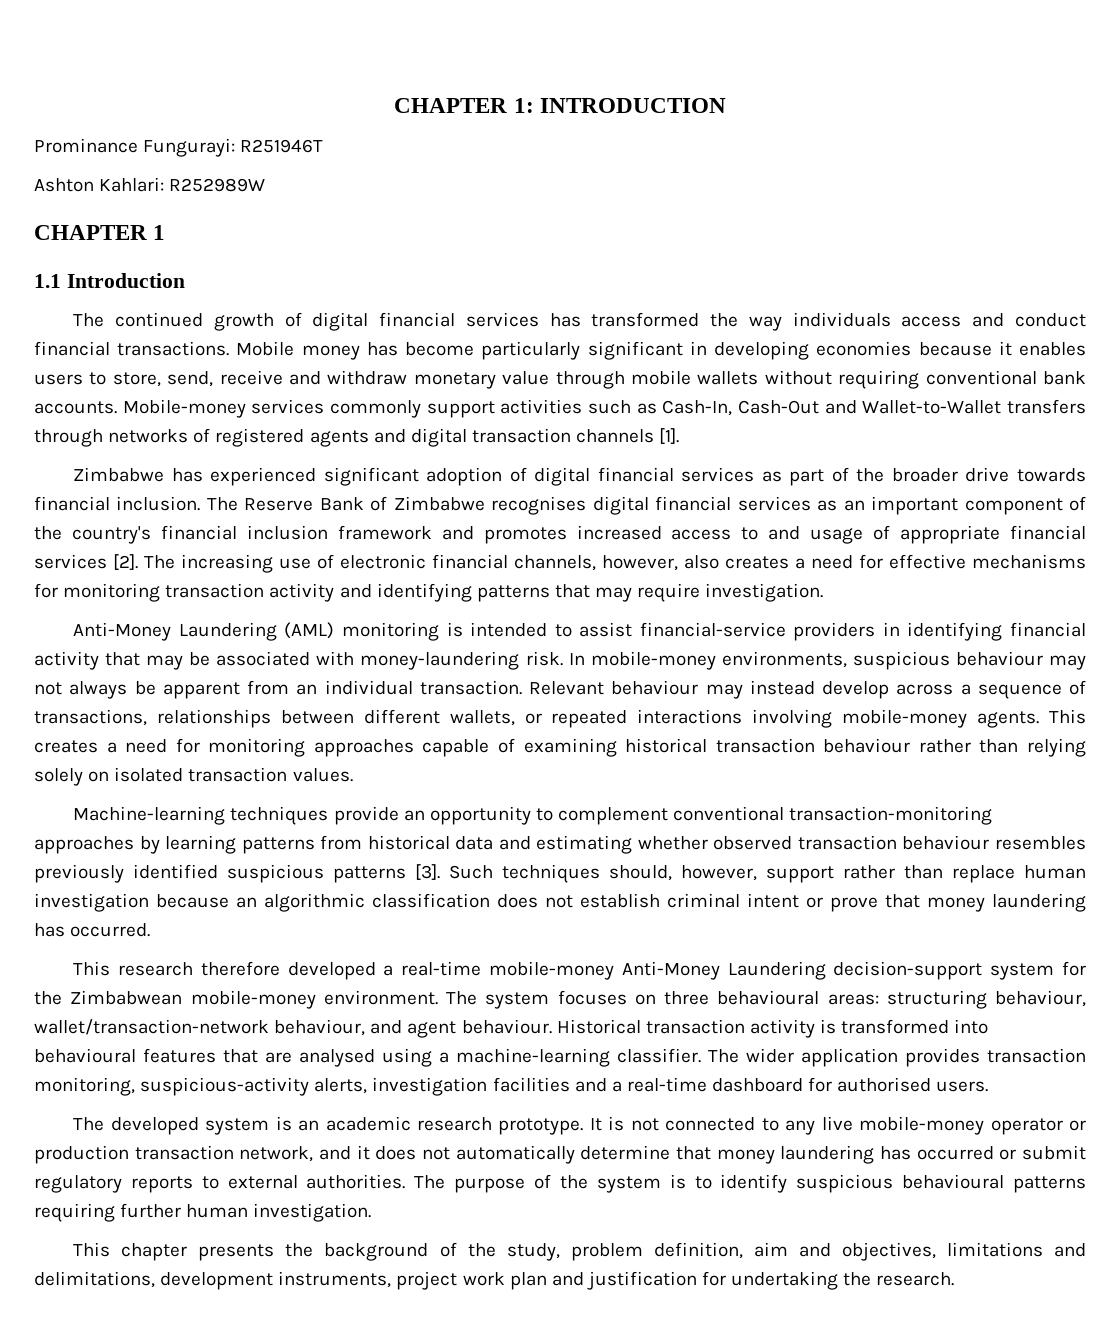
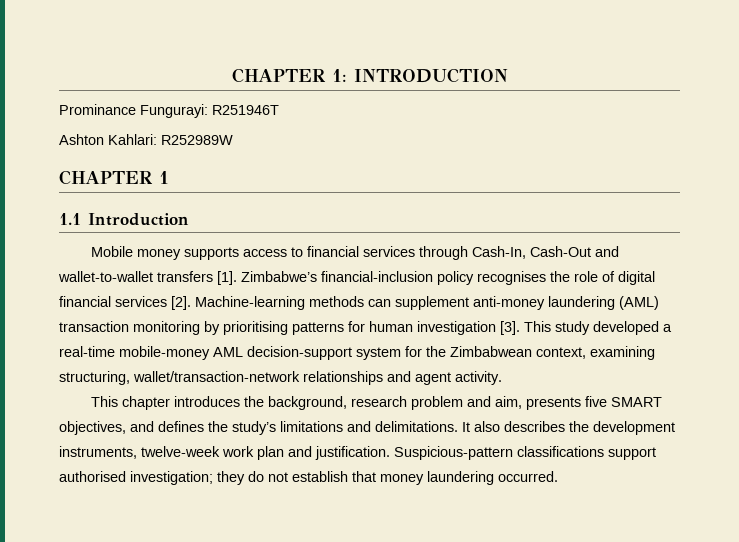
[73,312,1087,331] [34,341,1087,360] [34,370,1086,389] [34,399,1086,418] [34,428,680,447] [73,467,1087,486] [34,496,1086,515] [34,525,1087,544] [34,554,1086,573] [34,583,824,602] [73,622,1086,641] [34,651,1086,670] [34,680,1086,699] [34,709,1086,728] [34,738,1086,757] [34,767,353,786] [73,806,993,825] [34,835,1086,854] [34,864,1086,883] [34,893,1086,912] [34,923,151,937] [73,961,280,976] The continued growth of digital financial services has transformed the way individuals access and conduct financial transactions. Mobile money has become particularly significant in developing economies because it enables users to store, send, receive and withdraw monetary value through mobile wallets without requiring conventional bank accounts. Mobile-money services commonly support activities such as Cash-In, Cash-Out and Wallet-to-Wallet transfers through networks of registered agents and digital transaction channels [1]. // Zimbabwe has experienced significant adoption of digital financial services as part of the broader drive towards financial inclusion. The Reserve Bank of Zimbabwe recognises digital financial services as an important component of the country's financial inclusion framework and promotes increased access to and usage of appropriate financial services [2]. The increasing use of electronic financial channels, however, also creates a need for effective mechanisms for monitoring transaction activity and identifying patterns that may require investigation. // Anti-Money Laundering (AML) monitoring is intended to assist financial-service providers in identifying financial activity that may be associated with money-laundering risk. In mobile-money environments, suspicious behaviour may not always be apparent from an individual transaction. Relevant behaviour may instead develop across a sequence of transactions, relationships between different wallets, or repeated interactions involving mobile-money agents. This creates a need for monitoring approaches capable of examining historical transaction behaviour rather than relying solely on isolated transaction values. // Machine-learning techniques provide an opportunity to complement conventional transaction-monitoring approaches by learning patterns from historical data and estimating whether observed transaction behaviour resembles previously identified suspicious patterns [3]. Such techniques should, however, support rather than replace human investigation because an algorithmic classification does not establish criminal intent or prove that money laundering has occurred. // This research therefore -> [91,246,620,260] [58,271,655,285] [59,296,659,310] [59,321,590,335] Mobile money supports access to financial services through Cash-In, Cash-Out and wallet-to-wallet transfers [1]. Zimbabwe’s financial-inclusion policy recognises the role of digital financial services [2]. Machine-learning methods can supplement anti-money laundering (AML) transaction monitoring by prioritising patterns for human investigation [3]. This study
[621,961,826,980] Anti-Money Laundering -> [213,347,243,357] AML
[190,990,1086,1009] [34,1019,989,1038] [34,1048,1086,1067] [34,1077,989,1096] [73,1116,1087,1135] [34,1145,1086,1164] [34,1174,1086,1193] [34,1203,372,1222] [73,1242,1086,1261] [34,1271,955,1290] mobile-money environment. The system focuses on three behavioural areas: structuring behaviour, wallet/transaction-network behaviour, and agent behaviour. Historical transaction activity is transformed into behavioural features that are analysed using a machine-learning classifier. The wider application provides transaction monitoring, suspicious-activity alerts, investigation facilities and a real-time dashboard for authorised users. // The developed system is an academic research prototype. It is not connected to any live mobile-money operator or production transaction network, and it does not automatically determine that money laundering has occurred or submit regulatory reports to external authorities. The purpose of the system is to identify suspicious behavioural patterns requiring further human investigation. // This chapter presents the background of the study, problem definition, aim and objectives, limitations and delimitations, development instruments, project work plan and justification for undertaking the research. -> [536,346,655,360] [59,371,502,385] [91,396,663,410] [59,421,675,435] [59,446,656,460] [59,471,558,485] context, examining structuring, wallet/transaction-network relationships and agent activity. // This chapter introduces the background, research problem and aim, presents five SMART objectives, and defines the study’s limitations and delimitations. It also describes the development instruments, twelve-week work plan and justification. Suspicious-pattern classifications support authorised investigation; they do not establish that money laundering occurred.

